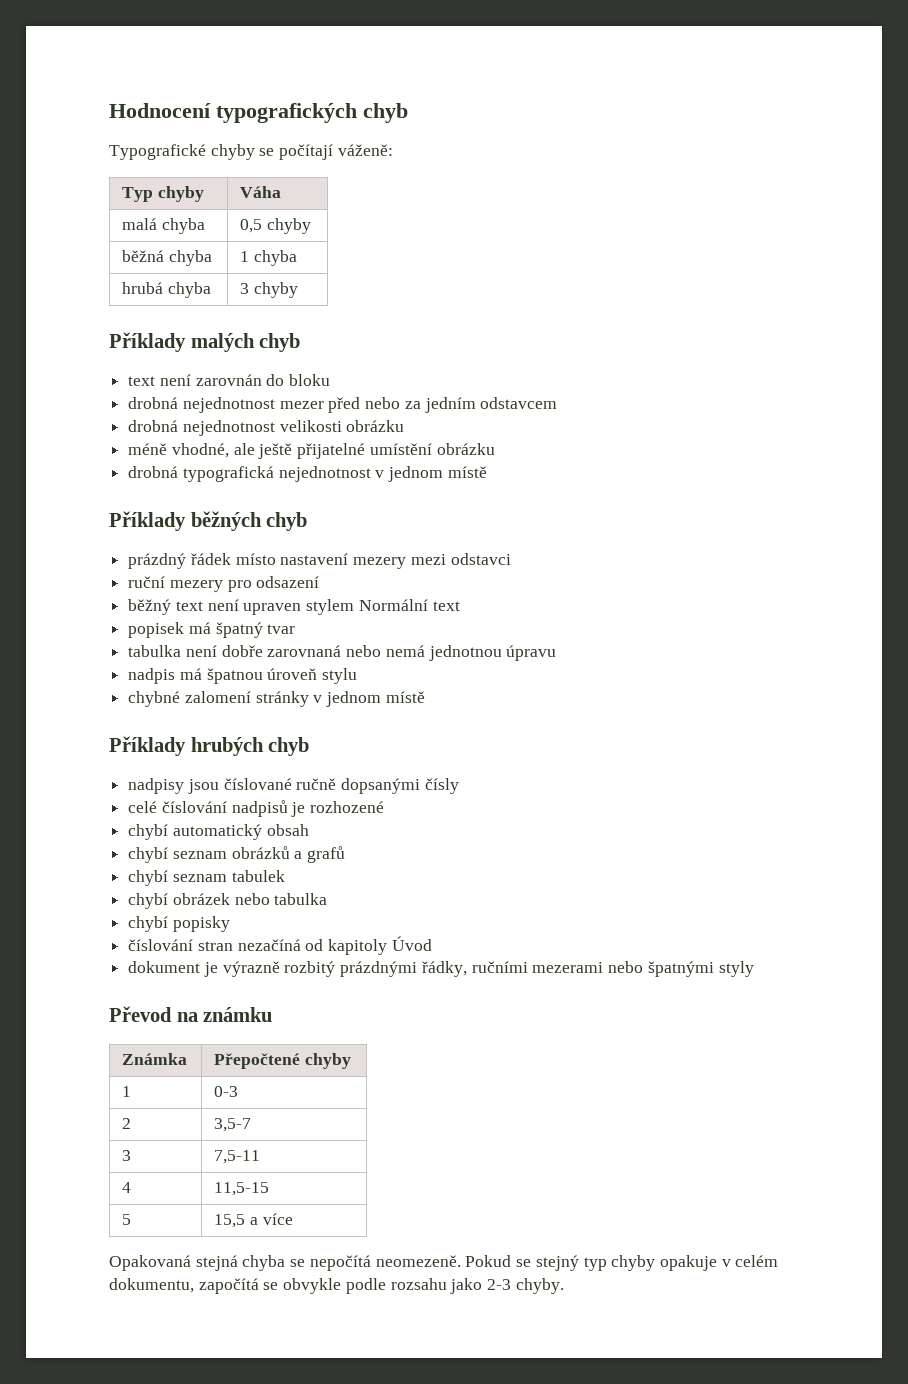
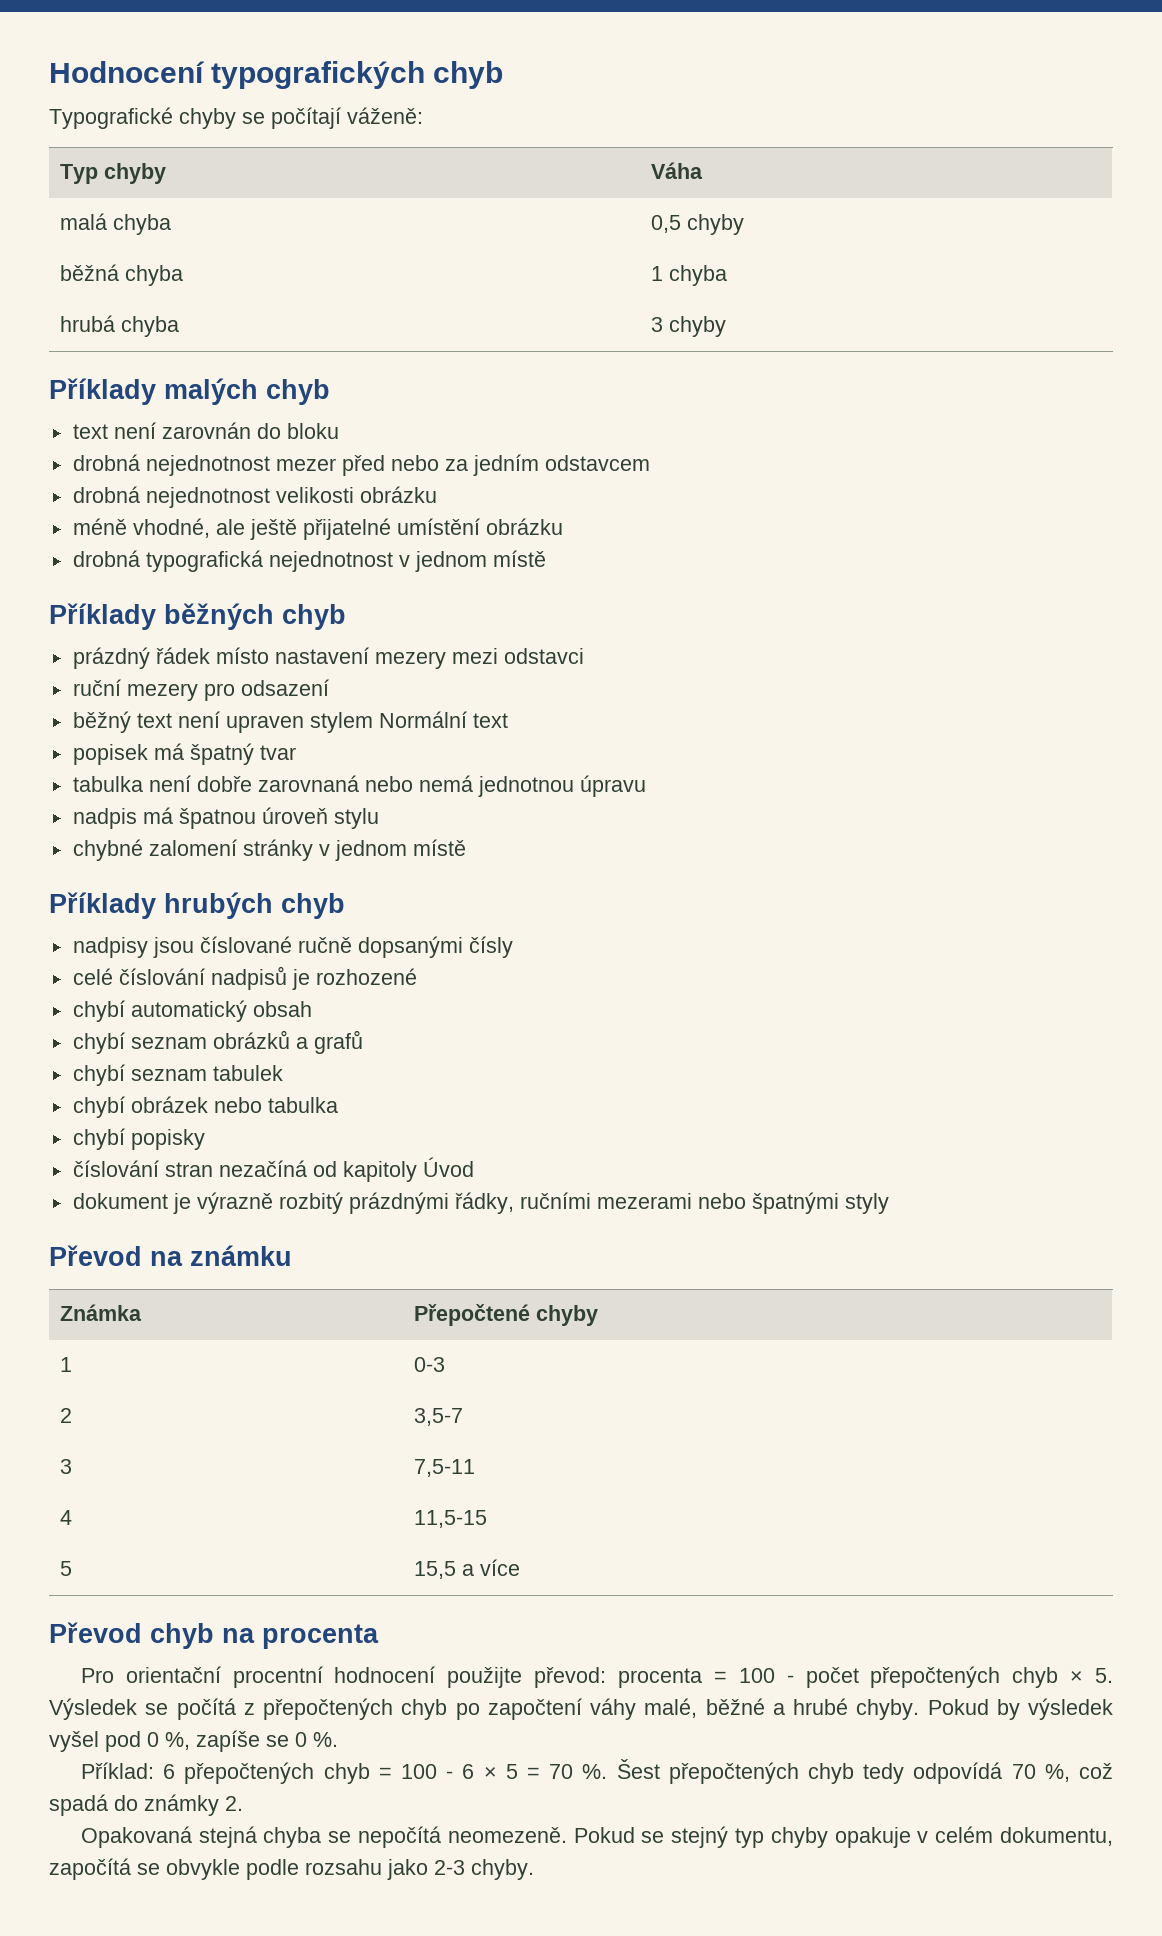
(293, 1219) none -> [49,1622,379,1649] [80,1666,1113,1688] [49,1698,1113,1720] [49,1730,338,1752] [80,1759,1113,1784] [49,1794,243,1816] // Převod chyb na procenta // Pro orientační procentní hodnocení použijte převod: procenta = 100 - počet přepočtených chyb × 5. Výsledek se počítá z přepočtených chyb po započtení váhy malé, běžné a hrubé chyby. Pokud by výsledek vyšel pod 0 %, zapíše se 0 %. // Příklad: 6 přepočtených chyb = 100 - 6 × 5 = 70 %. Šest přepočtených chyb tedy odpovídá 70 %, což spadá do známky 2.

